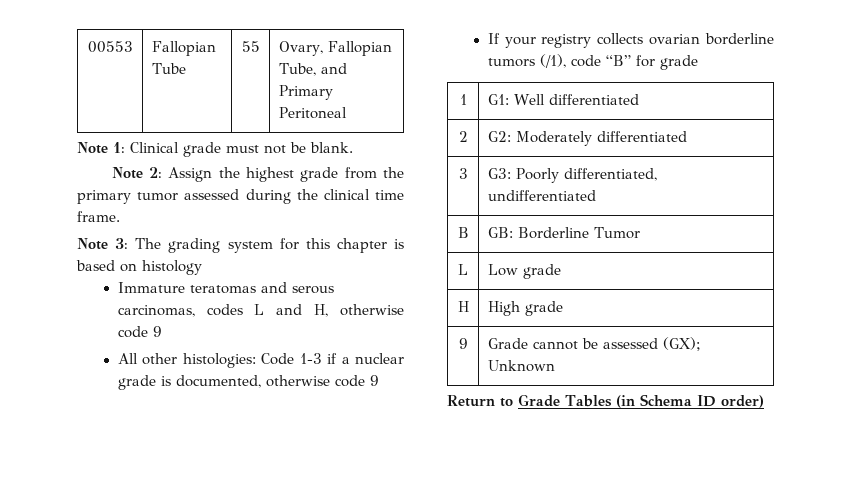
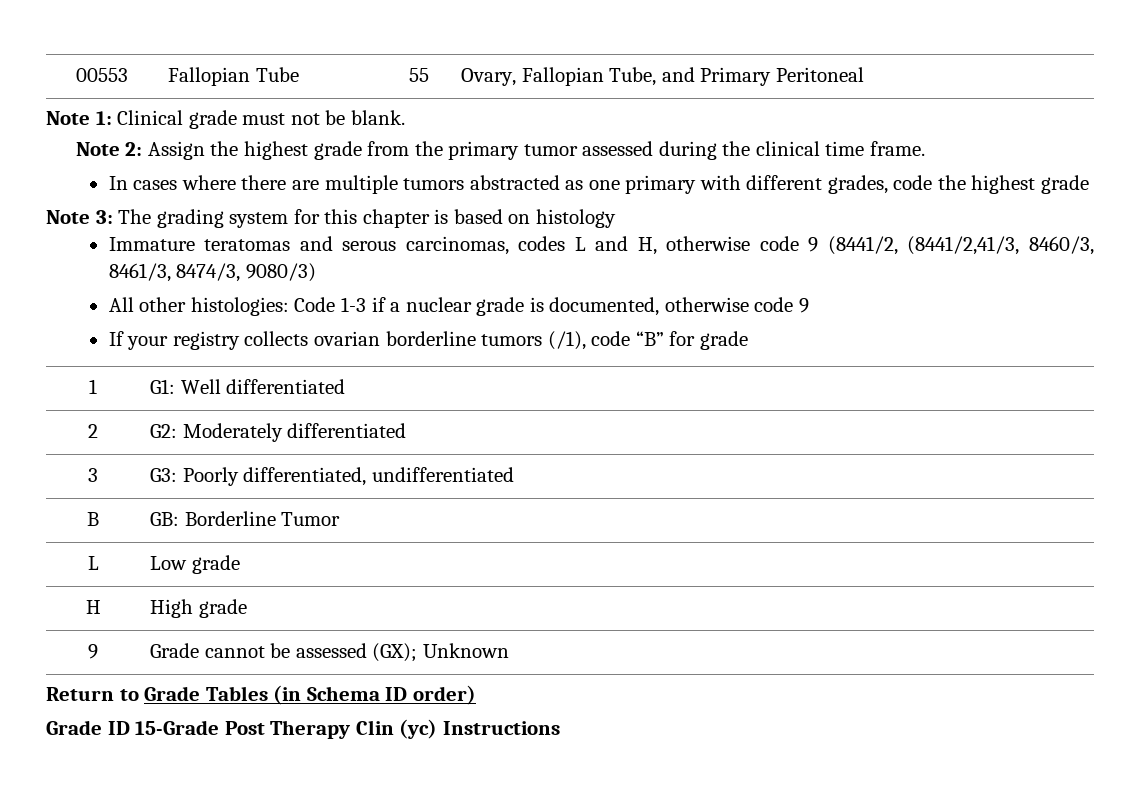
(120, 216) none -> [108,175,1089,194] // In cases where there are multiple tumors abstracted as one primary with different grades, code the highest grade
(162, 331) none -> [827,236,1094,255] [108,263,316,282] (8441/2, (8441/2,41/3, 8460/3, 8461/3, 8474/3, 9080/3)
(764, 401) none -> [46,719,560,739] // Grade ID 15-Grade Post Therapy Clin (yc) Instructions

